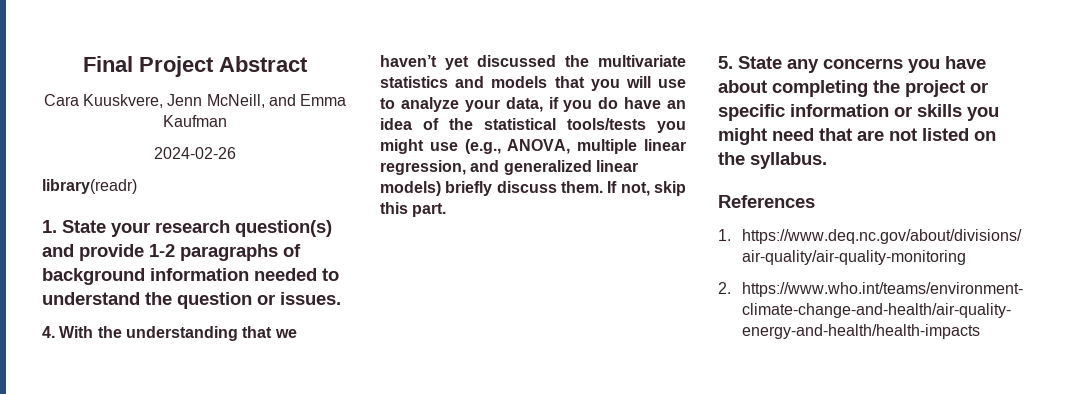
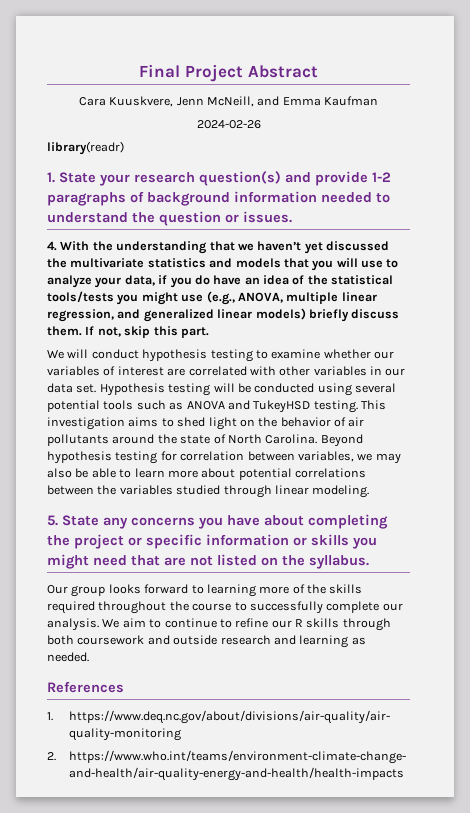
(447, 210) none -> [47,349,394,362] [47,366,406,376] [47,383,396,396] [47,400,386,413] [47,417,365,430] [47,434,363,447] [47,451,401,464] [47,468,366,480] [47,485,370,498] // We will conduct hypothesis testing to examine whether our variables of interest are correlated with other variables in our data set. Hypothesis testing will be conducted using several potential tools such as ANOVA and TukeyHSD testing. This investigation aims to shed light on the behavior of air pollutants around the state of North Carolina. Beyond hypothesis testing for correlation between variables, we may also be able to learn more about potential correlations between the variables studied through linear modeling.
(827, 160) none -> [47,584,363,597] [47,601,403,614] [47,618,391,631] [47,635,366,648] [47,652,89,662] // Our group looks forward to learning more of the skills required throughout the course to successfully complete our analysis. We aim to continue to refine our R skills through both coursework and outside research and learning as needed.

